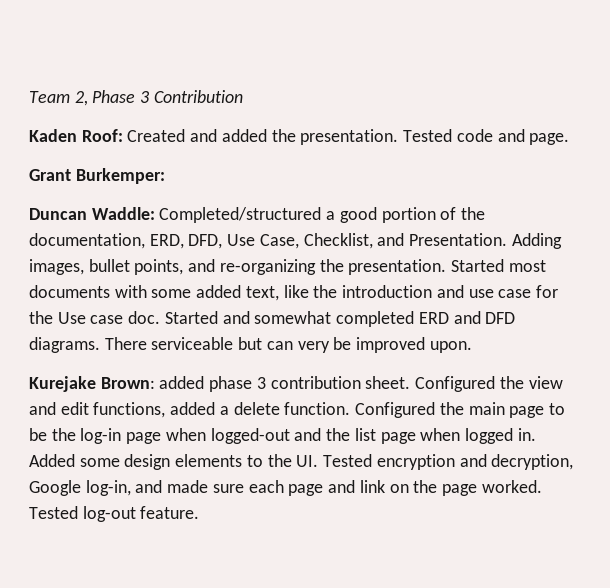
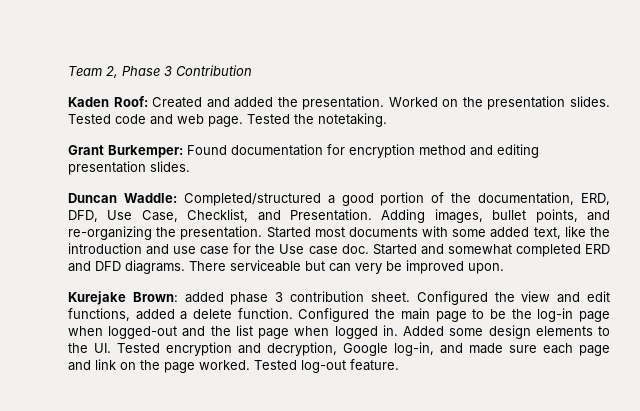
(399, 137) none -> [388,96,610,110] Worked on the presentation slides.
(525, 135) none -> [177,114,204,124] web
(570, 139) none -> [247,113,387,127] Tested the notetaking.
(165, 176) none -> [187,144,539,158] [68,161,190,175] Found documentation for encryption method and editing presentation slides.

